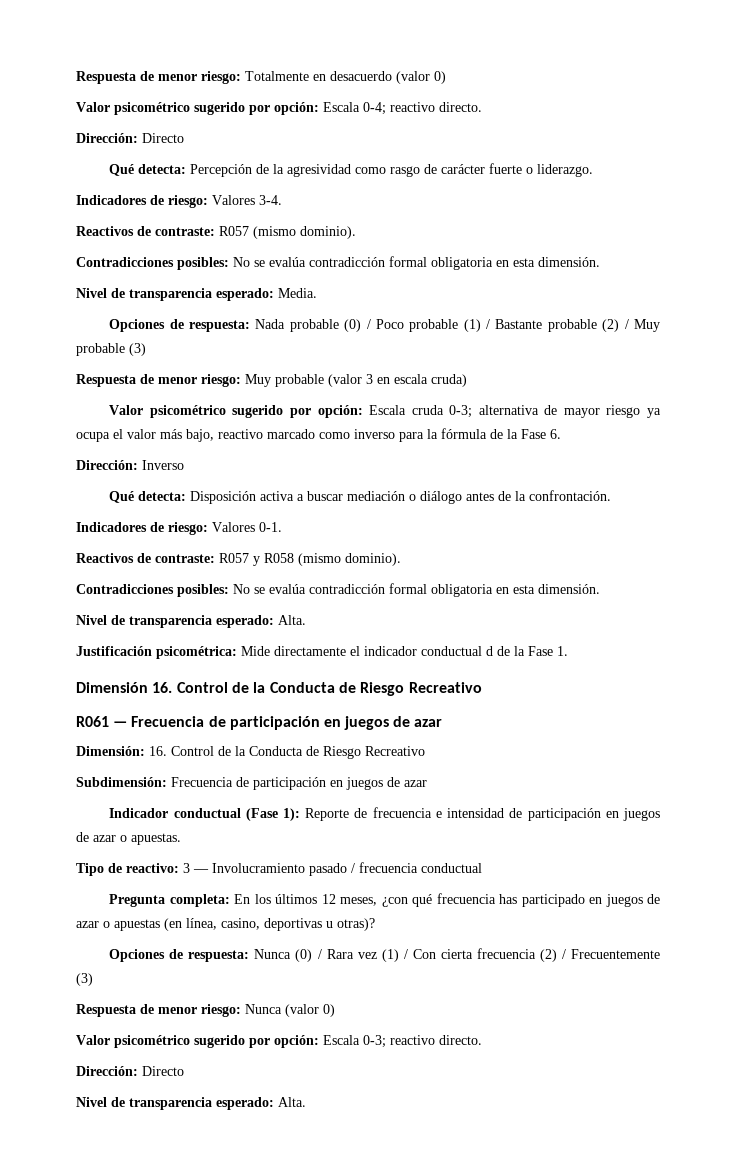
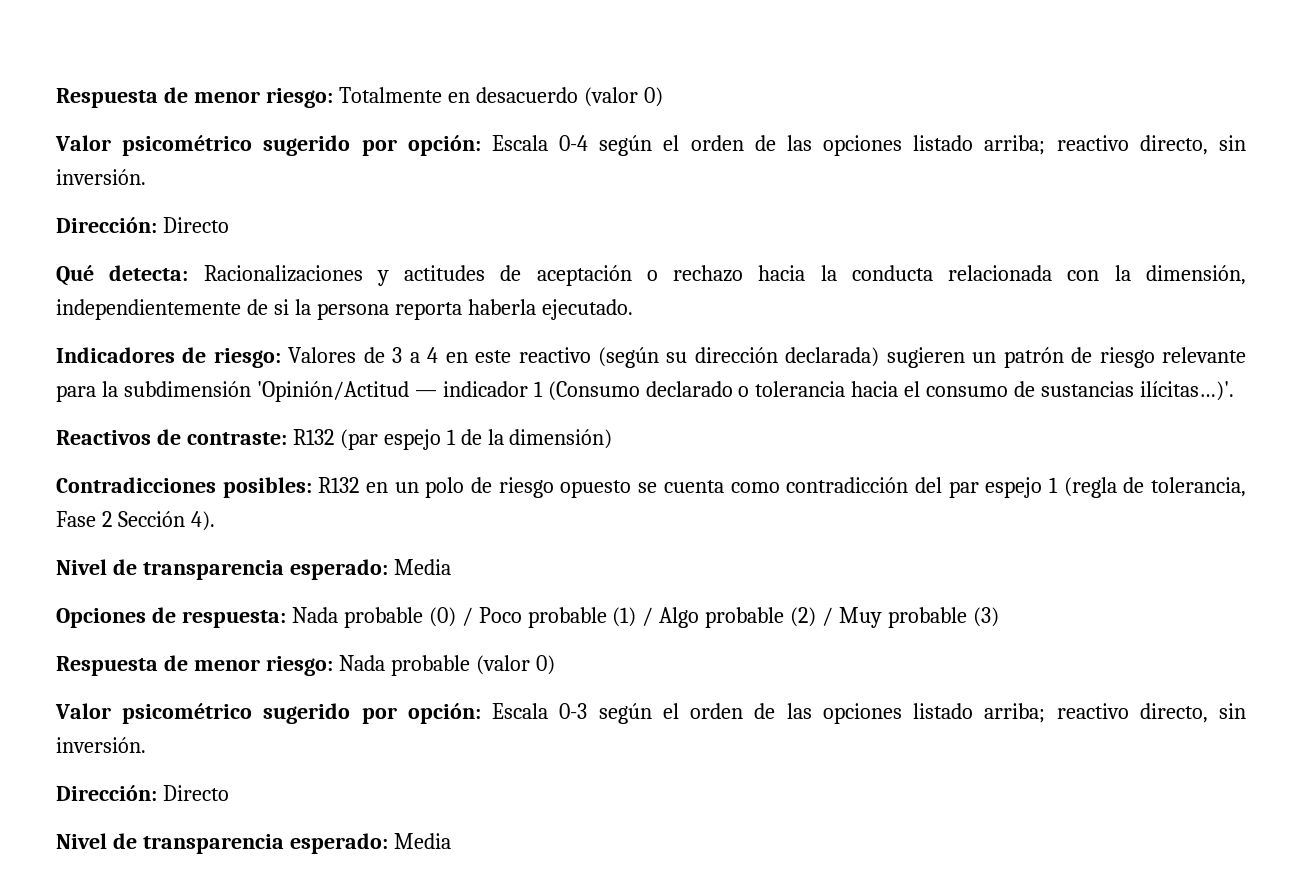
[363,102,482,115] [76,133,184,143] [109,163,594,177] [76,195,282,208] [76,226,356,239] [76,256,600,270] [76,288,317,301] 0-4; reactivo directo. // Dirección: Directo // Qué detecta: Percepción de la agresividad como rasgo de carácter fuerte o liderazgo. // Indicadores de riesgo: Valores 3-4. // Reactivos de contraste: R057 (mismo dominio). // Contradicciones posibles: No se evalúa contradicción formal obligatoria en esta dimensión. // Nivel de transparencia esperado: Media. -> [559,135,1246,156] [56,169,146,185] [56,217,229,233] [56,265,1246,286] [56,299,633,320] [56,347,1247,368] [56,381,1235,402] [56,429,613,450] [56,477,1247,498] [56,511,215,531] [56,559,451,580] 0-4 según el orden de las opciones listado arriba; reactivo directo, sin inversión. // Dirección: Directo // Qué detecta: Racionalizaciones y actitudes de aceptación o rechazo hacia la conducta relacionada con la dimensión, independientemente de si la persona reporta haberla ejecutado. // Indicadores de riesgo: Valores de 3 a 4 en este reactivo (según su dirección declarada) sugieren un patrón de riesgo relevante para la subdimensión 'Opinión/Actitud — indicador 1 (Consumo declarado o tolerancia hacia el consumo de sustancias ilícitas…)'. // Reactivos de contraste: R132 (par espejo 1 de la dimensión) // Contradicciones posibles: R132 en un polo de riesgo opuesto se cuenta como contradicción del par espejo 1 (regla de tolerancia, Fase 2 Sección 4). // Nivel de transparencia esperado: Media
[495,319,543,329] Bastante -> [659,607,700,628] Algo
[245,374,271,387] Muy -> [338,655,385,671] Nada
[366,374,467,387] [109,405,661,418] [76,428,561,442] [76,460,184,470] [109,490,612,504] [76,522,282,535] [76,553,401,566] [76,583,600,597] [76,615,306,628] [76,646,568,659] [76,682,482,696] [76,716,443,730] [76,746,425,759] [76,777,427,790] [109,807,661,821] [76,832,181,845] [76,862,482,876] [109,893,660,907] [76,918,375,931] [109,948,661,962] [76,973,93,986] [76,1004,335,1017] [76,1035,482,1048] 3 en escala cruda) // Valor psicométrico sugerido por opción: Escala cruda 0-3; alternativa de mayor riesgo ya ocupa el valor más bajo, reactivo marcado como inverso para la fórmula de la Fase 6. // Dirección: Inverso // Qué detecta: Disposición activa a buscar mediación o diálogo antes de la confrontación. // Indicadores de riesgo: Valores 0-1. // Reactivos de contraste: R057 y R058 (mismo dominio). // Contradicciones posibles: No se evalúa contradicción formal obligatoria en esta dimensión. // Nivel de transparencia esperado: Alta. // Justificación psicométrica: Mide directamente el indicador conductual d de la Fase 1. // Dimensión 16. Control de la Conducta de Riesgo Recreativo // R061 — Frecuencia de participación en juegos de azar // Dimensión: 16. Control de la Conducta de Riesgo Recreativo // Subdimensión: Frecuencia de participación en juegos de azar // Indicador conductual (Fase 1): Reporte de frecuencia e intensidad de participación en juegos de azar o apuestas. // Tipo de reactivo: 3 — Involucramiento pasado / frecuencia conductual // Pregunta completa: En los últimos 12 meses, ¿con qué frecuencia has participado en juegos de azar o apuestas (en línea, casino, deportivas u otras)? // Opciones de respuesta: Nunca (0) / Rara vez (1) / Con cierta frecuencia (2) / Frecuentemente (3) // Respuesta de menor riesgo: Nunca (valor 0) // Valor psicométrico sugerido por opción: Escala 0-3; reactivo directo. -> [535,655,555,675] [55,703,1247,724] [56,737,146,753] 0) // Valor psicométrico sugerido por opción: Escala 0-3 según el orden de las opciones listado arriba; reactivo directo, sin inversión.
[278,1097,306,1107] Alta. -> [393,833,451,849] Media

